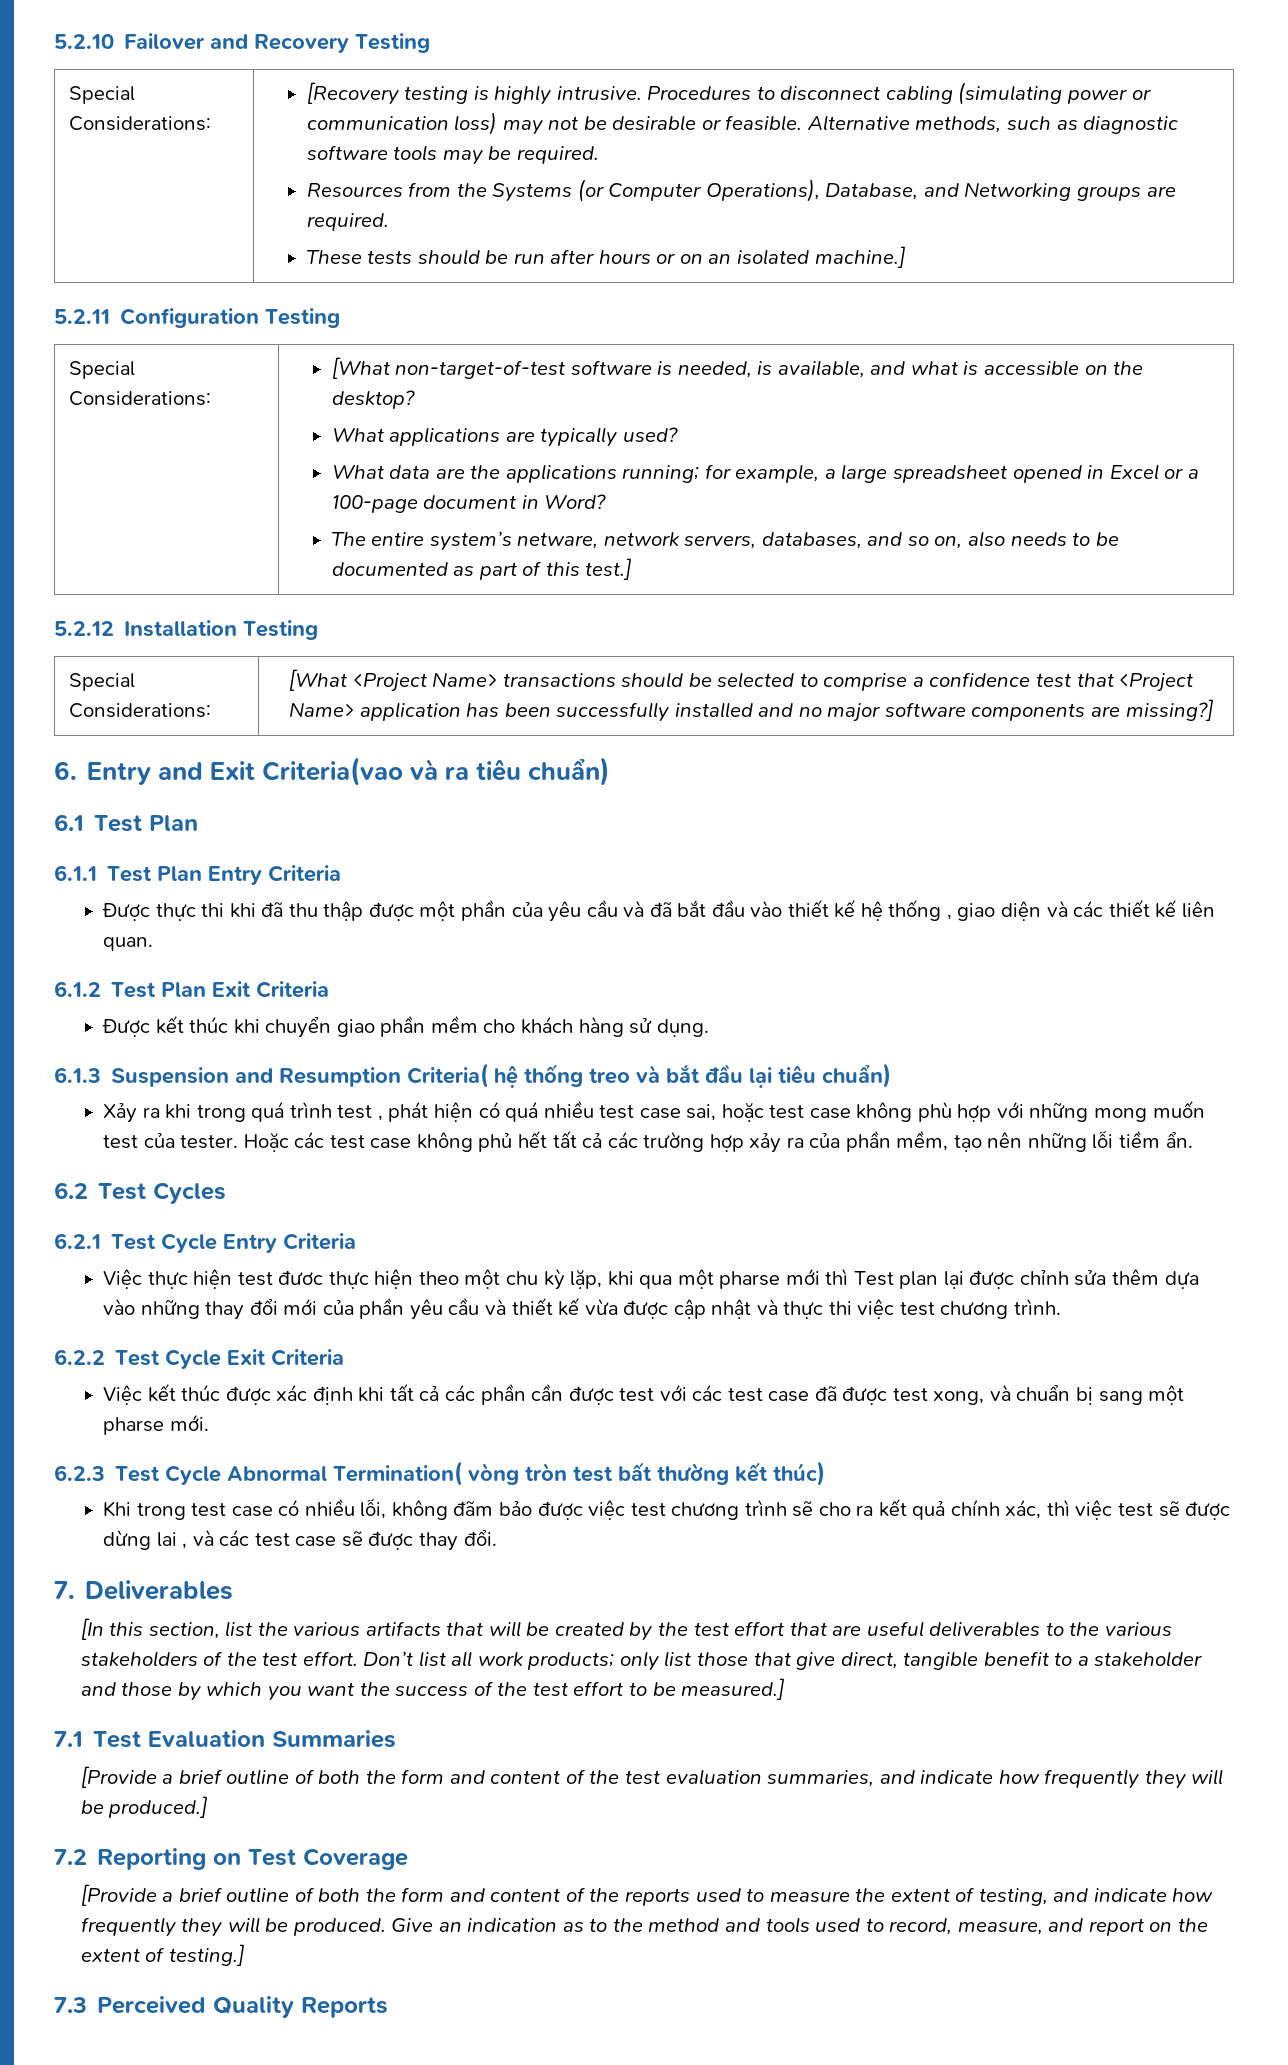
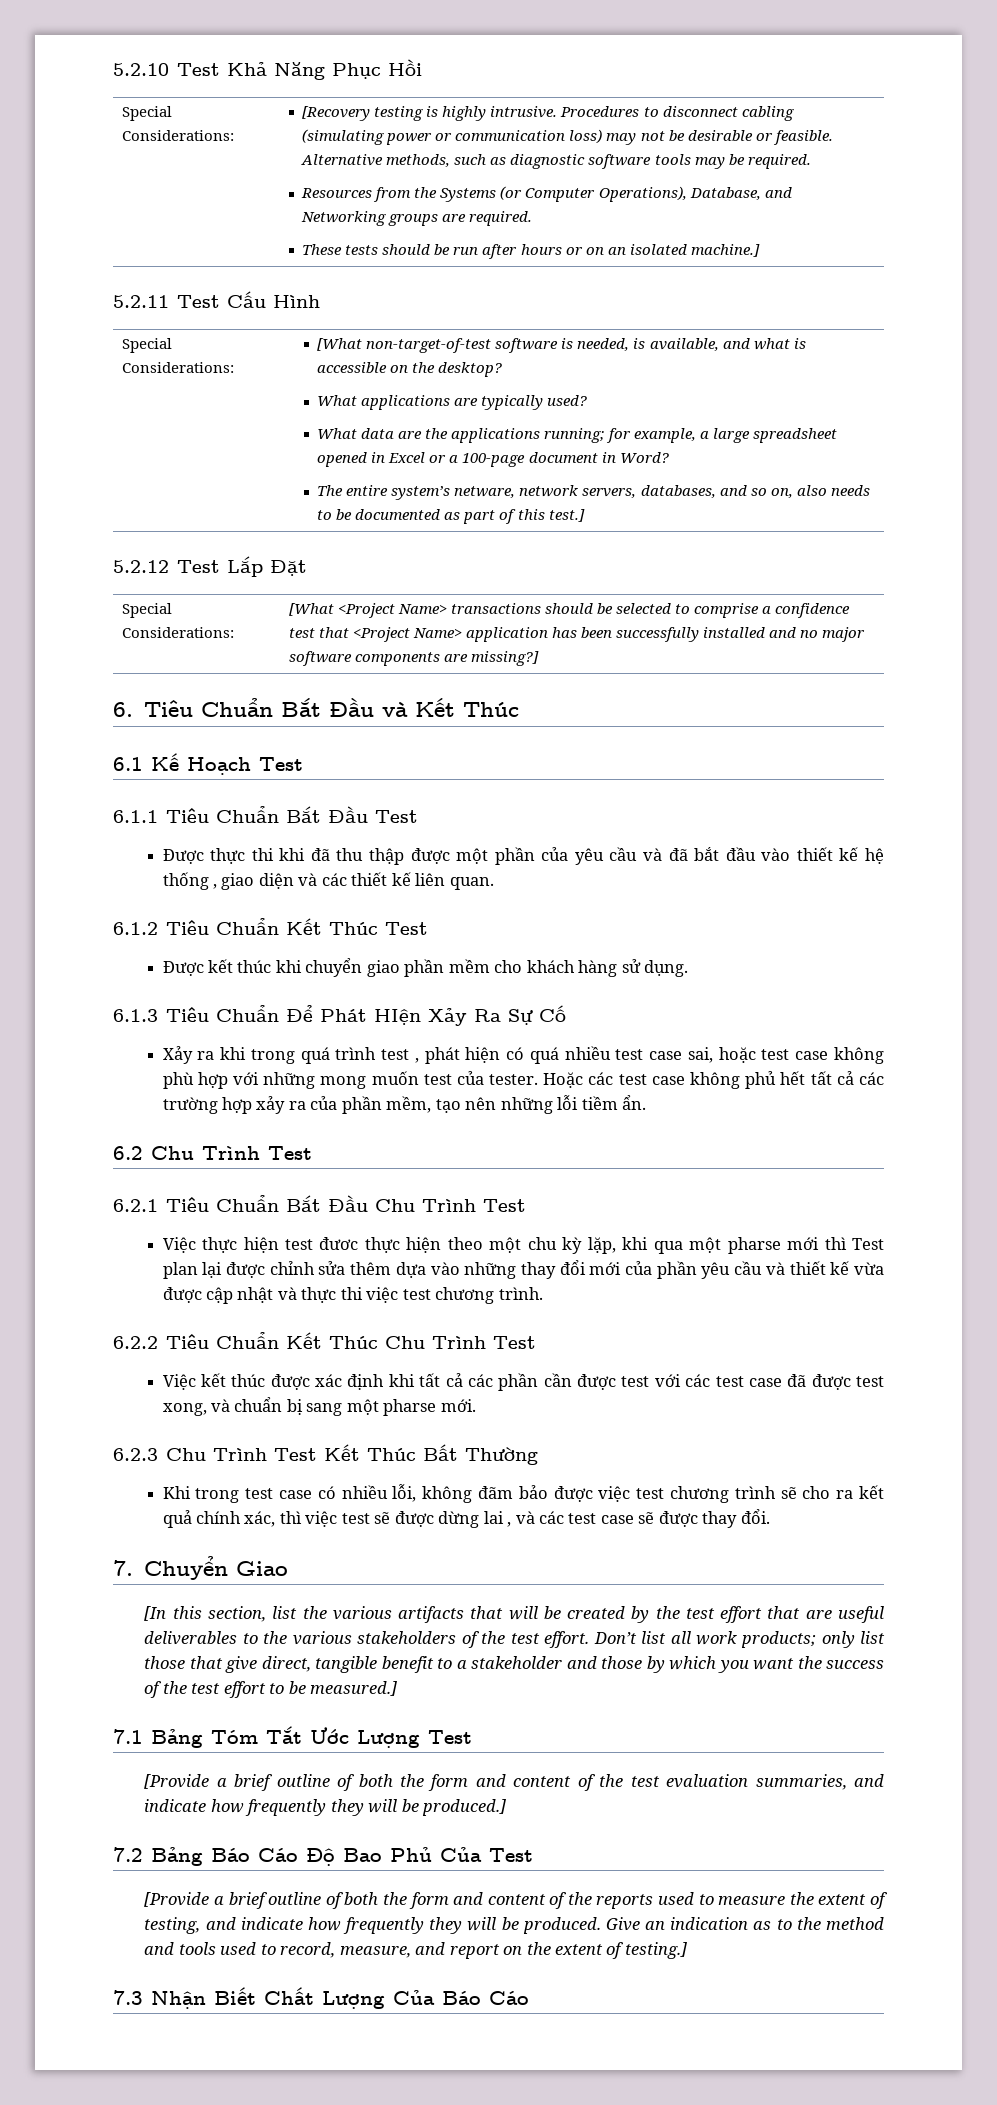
[124,33,431,53] Failover and Recovery Testing -> [177,59,423,80] Test Khả Năng Phục Hồi
[120,308,341,328] Configuration Testing -> [177,291,321,308] Test Cấu Hình
[124,620,319,640] Installation Testing -> [177,556,308,577] Test Lắp Đặt
[87,757,611,786] Entry and Exit Criteria(vao và ra tiêu chuẩn) -> [144,698,520,717] Tiêu Chuẩn Bắt Đầu và Kết Thúc
[94,815,199,832] Test Plan -> [151,753,304,775] Kế Hoạch Test
[107,865,342,885] Test Plan Entry Criteria -> [166,806,419,823] Tiêu Chuẩn Bắt Đầu Test
[111,981,330,998] Test Plan Exit Criteria -> [166,918,429,935] Tiêu Chuẩn Kết Thúc Test
[111,1063,892,1088] Suspension and Resumption Criteria( hệ thống treo và bắt đầu lại tiêu chuẩn) -> [166,1005,567,1026] Tiêu Chuẩn Để Phát HIện Xảy Ra Sự Cố
[98,1182,227,1204] Test Cycles -> [151,1146,313,1160] Chu Trình Test
[111,1233,357,1253] Test Cycle Entry Criteria -> [166,1195,527,1212] Tiêu Chuẩn Bắt Đầu Chu Trình Test
[115,1349,345,1369] Test Cycle Exit Criteria -> [166,1332,537,1349] Tiêu Chuẩn Kết Thúc Chu Trình Test
[115,1461,826,1486] Test Cycle Abnormal Termination( vòng tròn test bất thường kết thúc) -> [166,1444,539,1465] Chu Trình Test Kết Thúc Bất Thường
[85,1580,234,1600] Deliverables -> [144,1556,289,1580] Chuyển Giao
[93,1730,397,1748] Test Evaluation Summaries -> [151,1726,473,1748] Bảng Tóm Tắt Ước Lượng Test
[97,1848,409,1870] Reporting on Test Coverage -> [151,1847,534,1866] Bảng Báo Cáo Độ Bao Phủ Của Test
[97,1996,389,2018] Perceived Quality Reports -> [151,1987,530,2009] Nhận Biết Chất Lượng Của Báo Cáo

